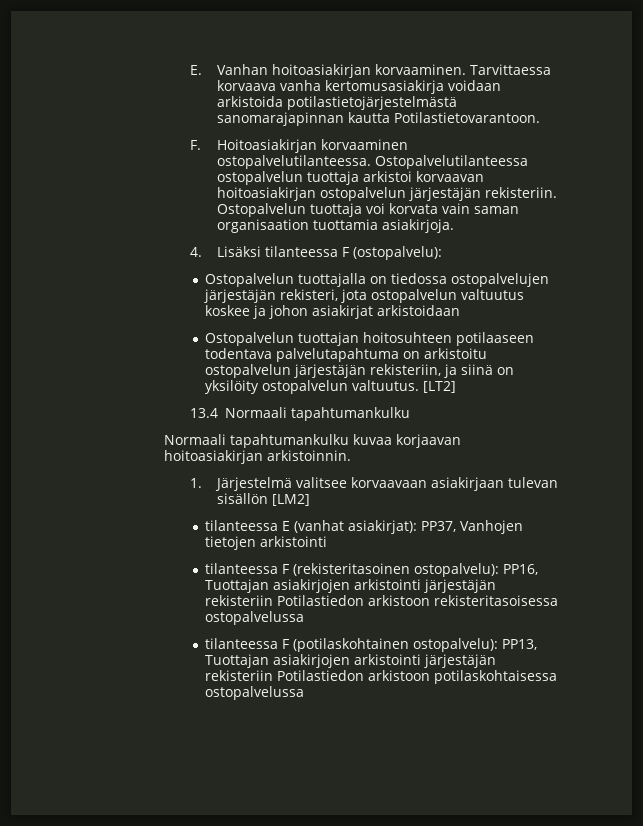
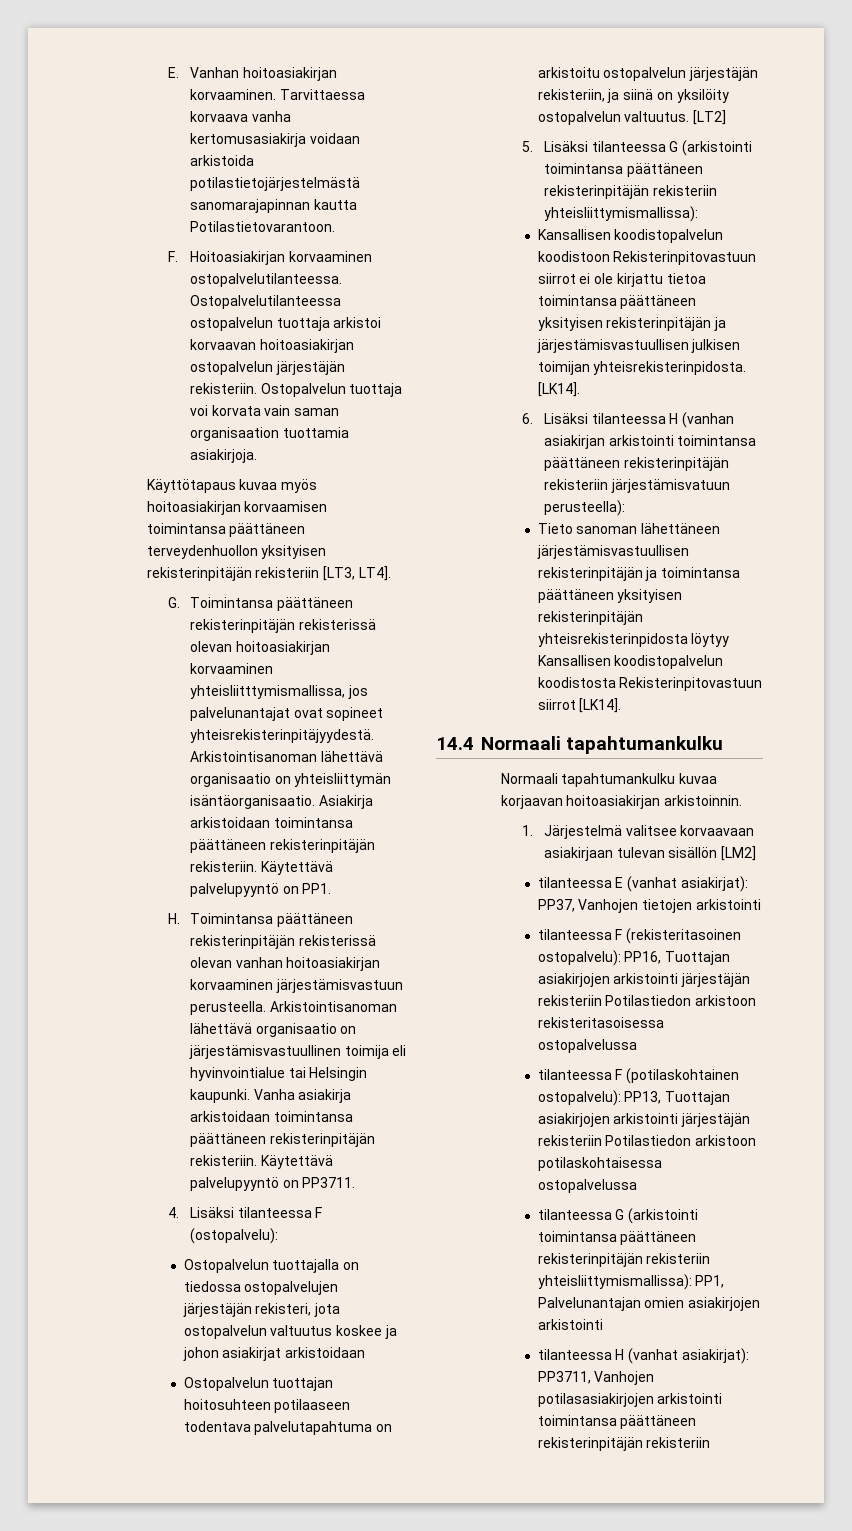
(454, 226) none -> [146,479,318,493] [146,501,328,515] [146,523,306,537] [146,545,327,559] [146,566,392,581] [168,597,353,611] [189,619,376,633] [189,641,330,655] [189,663,273,674] [189,685,368,699] [189,707,384,721] [189,729,374,743] [189,751,383,762] [189,773,392,787] [189,795,373,809] [189,817,353,828] [189,839,375,853] [189,861,333,875] [189,883,332,897] [168,913,353,927] [189,935,376,949] [189,957,381,971] [189,979,403,993] [189,1001,397,1015] [189,1023,357,1037] [188,1045,407,1059] [189,1067,368,1081] [189,1089,352,1103] [189,1111,353,1122] [189,1133,375,1147] [189,1155,333,1169] [189,1177,356,1191] // Käyttötapaus kuvaa myös hoitoasiakirjan korvaamisen toimintansa päättäneen terveydenhuollon yksityisen rekisterinpitäjän rekisteriin [LT3, LT4]. // G. Toimintansa päättäneen rekisterinpitäjän rekisterissä olevan hoitoasiakirjan korvaaminen yhteisliitttymismallissa, jos palvelunantajat ovat sopineet yhteisrekisterinpitäjyydestä. Arkistointisanoman lähettävä organisaatio on yhteisliittymän isäntäorganisaatio. Asiakirja arkistoidaan toimintansa päättäneen rekisterinpitäjän rekisteriin. Käytettävä palvelupyyntö on PP1. // H. Toimintansa päättäneen rekisterinpitäjän rekisterissä olevan vanhan hoitoasiakirjan korvaaminen järjestämisvastuun perusteella. Arkistointisanoman lähettävä organisaatio on järjestämisvastuullinen toimija eli hyvinvointialue tai Helsingin kaupunki. Vanha asiakirja arkistoidaan toimintansa päättäneen rekisterinpitäjän rekisteriin. Käytettävä palvelupyyntö on PP3711.
[190,408,219,418] 13.4 -> [522,140,753,156] [543,163,703,177] [543,185,717,199] [543,206,698,222] [537,229,724,243] [537,251,757,265] [537,273,706,287] [537,295,697,309] [537,317,727,331] [536,339,741,353] [537,361,747,375] [537,382,580,397] [522,412,735,428] [543,435,757,449] [543,457,729,471] [543,479,730,493] [543,500,625,516] [537,523,721,534] [536,545,689,559] [537,567,741,581] [537,589,683,603] [537,611,643,625] [537,633,730,647] [537,655,724,669] [537,677,763,691] [537,698,622,713] [436,737,474,750] 5. Lisäksi tilanteessa G (arkistointi toimintansa päättäneen rekisterinpitäjän rekisteriin yhteisliittymismallissa): // Kansallisen koodistopalvelun koodistoon Rekisterinpitovastuun siirrot ei ole kirjattu tietoa toimintansa päättäneen yksityisen rekisterinpitäjän ja järjestämisvastuullisen julkisen toimijan yhteisrekisterinpidosta. [LK14]. // 6. Lisäksi tilanteessa H (vanhan asiakirjan arkistointi toimintansa päättäneen rekisterinpitäjän rekisteriin järjestämisvatuun perusteella): // Tieto sanoman lähettäneen järjestämisvastuullisen rekisterinpitäjän ja toimintansa päättäneen yksityisen rekisterinpitäjän yhteisrekisterinpidosta löytyy Kansallisen koodistopalvelun koodistosta Rekisterinpitovastuun siirrot [LK14]. // 14.4
(304, 693) none -> [537,1208,699,1224] [537,1231,697,1245] [537,1253,711,1267] [537,1274,725,1290] [537,1297,761,1311] [537,1319,603,1330] [537,1348,750,1364] [537,1371,655,1385] [537,1393,723,1407] [537,1415,697,1429] [537,1437,711,1451] // tilanteessa G (arkistointi toimintansa päättäneen rekisterinpitäjän rekisteriin yhteisliittymismallissa): PP1, Palvelunantajan omien asiakirjojen arkistointi // tilanteessa H (vanhat asiakirjat): PP3711, Vanhojen potilasasiakirjojen arkistointi toimintansa päättäneen rekisterinpitäjän rekisteriin

